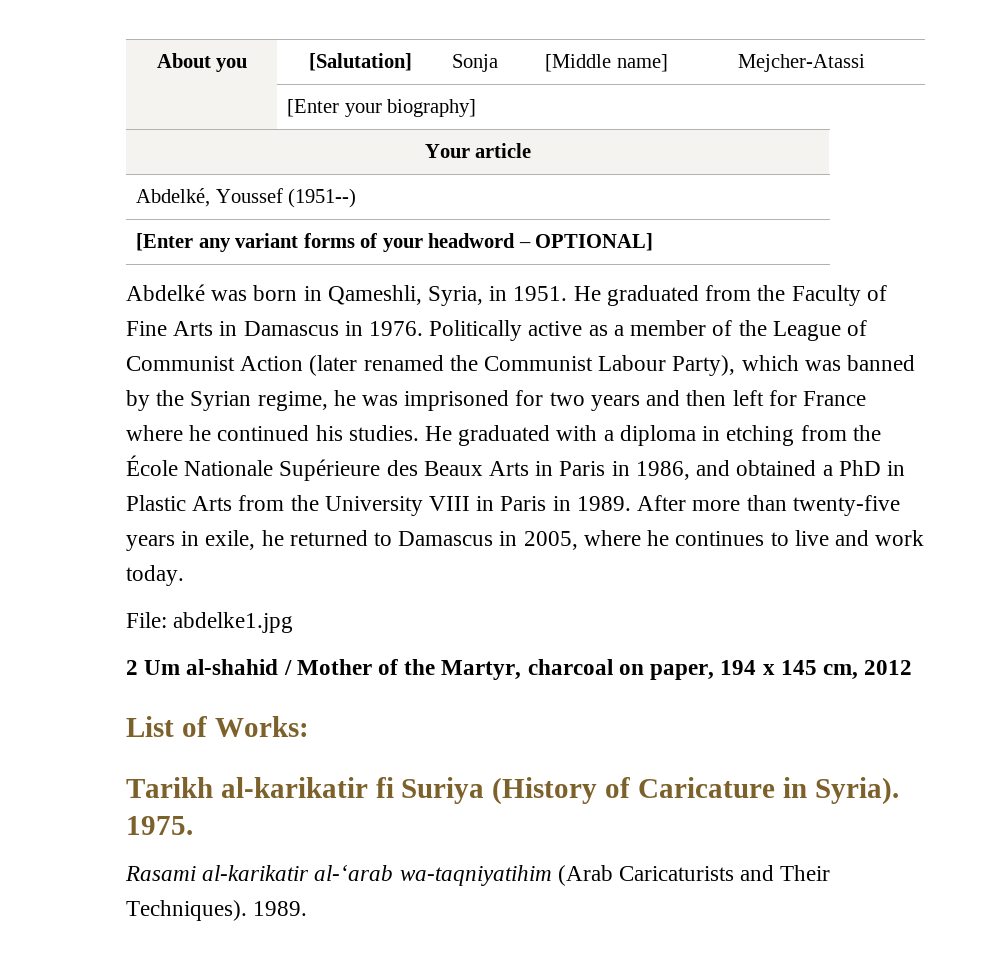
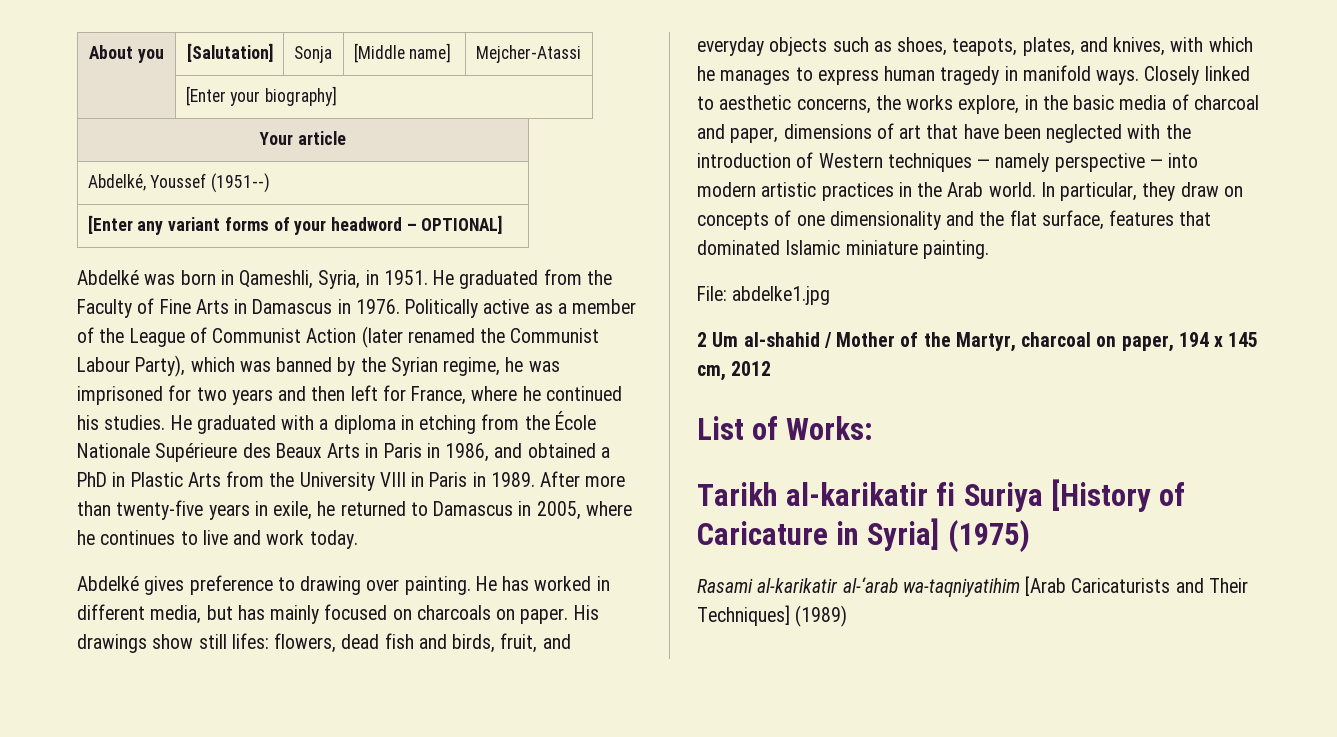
[802,391,866,406] France -> [411,386,467,405] France,
(184, 575) none -> [77,575,610,595] [77,604,599,624] [77,633,571,653] [697,37,1253,56] [697,65,1250,85] [697,94,1259,114] [697,123,1191,143] [697,152,1199,172] [697,182,1243,201] [697,210,1212,230] [697,240,989,259] // Abdelké gives preference to drawing over painting. He has worked in different media, but has mainly focused on charcoals on paper. His drawings show still lifes: flowers, dead fish and birds, fruit, and everyday objects such as shoes, teapots, plates, and knives, with which he manages to express human tragedy in manifold ways. Closely linked to aesthetic concerns, the works explore, in the basic media of charcoal and paper, dimensions of art that have been neglected with the introduction of Western techniques — namely perspective — into modern artistic practices in the Arab world. In particular, they draw on concepts of one dimensionality and the flat surface, features that dominated Islamic miniature painting.
[492,777,598,805] (History -> [1050,479,1151,512] [History
[814,777,899,805] [126,816,193,835] Syria). 1975. -> [867,518,1030,553] Syria] (1975)
[557,865,613,886] (Arab -> [1025,576,1067,596] [Arab
[126,900,308,921] Techniques). 1989. -> [697,605,848,627] Techniques] (1989)

